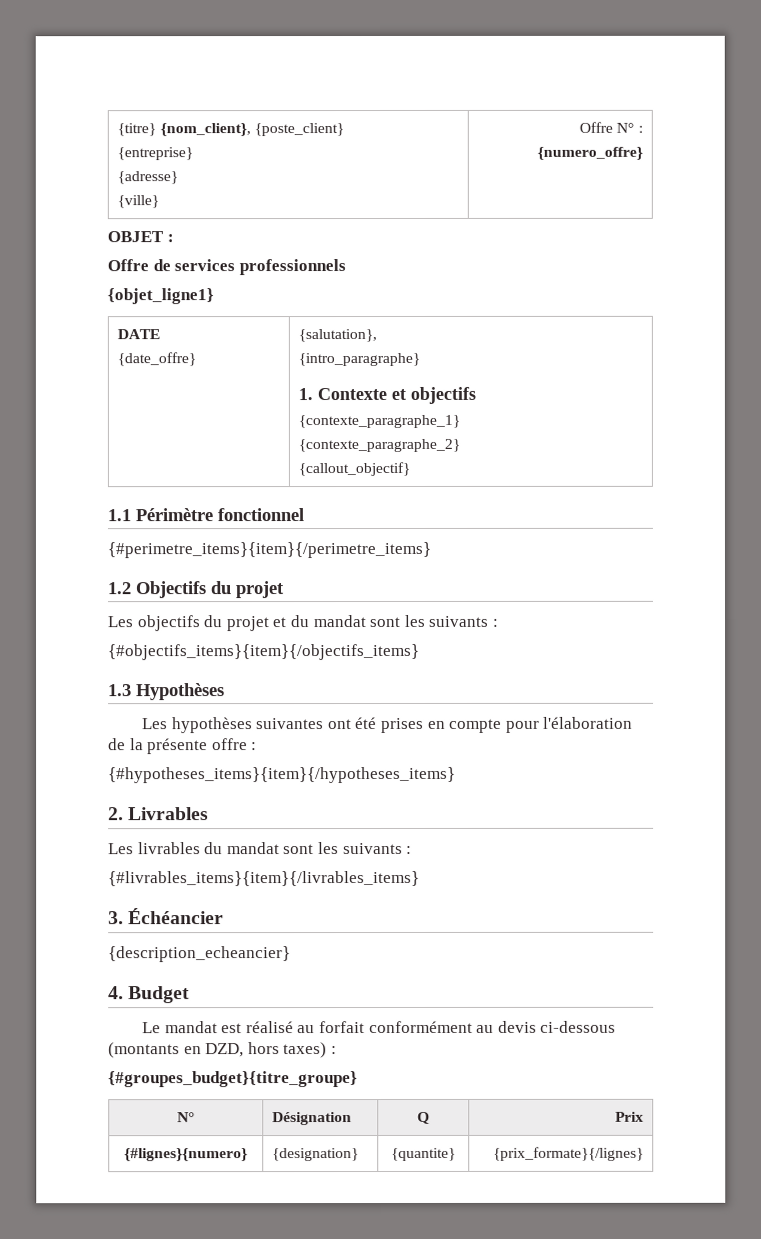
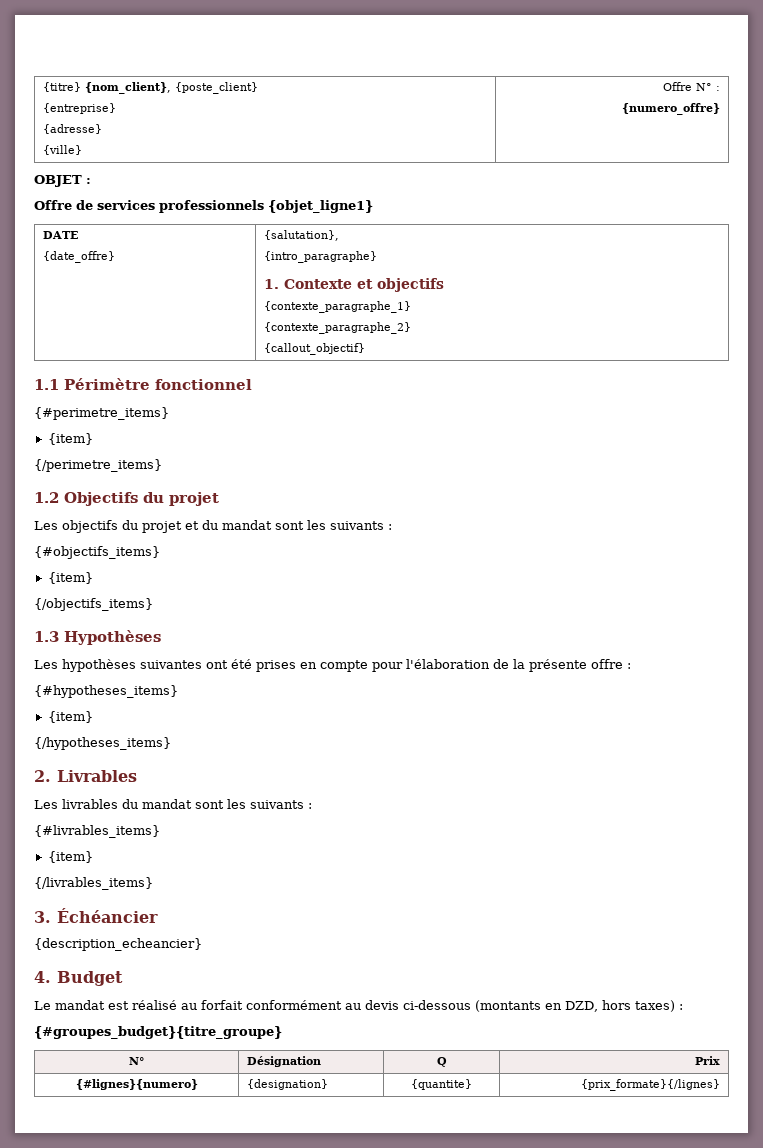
(346, 267) // -> (264, 206) none
[107,541,431,559] {#perimetre_items}{item}{/perimetre_items} -> [34,407,169,420] [47,433,93,445] [34,459,162,472] {#perimetre_items} // {item} // {/perimetre_items}
[108,643,420,661] {#objectifs_items}{item}{/objectifs_items} -> [34,546,160,559] [47,572,93,584] [34,598,153,611] {#objectifs_items} // {item} // {/objectifs_items}
[108,766,456,784] {#hypotheses_items}{item}{/hypotheses_items} -> [34,685,178,698] [47,711,93,723] [34,737,171,750] {#hypotheses_items} // {item} // {/hypotheses_items}
[108,870,420,887] {#livrables_items}{item}{/livrables_items} -> [34,825,160,838] [47,851,93,863] [34,877,153,890] {#livrables_items} // {item} // {/livrables_items}

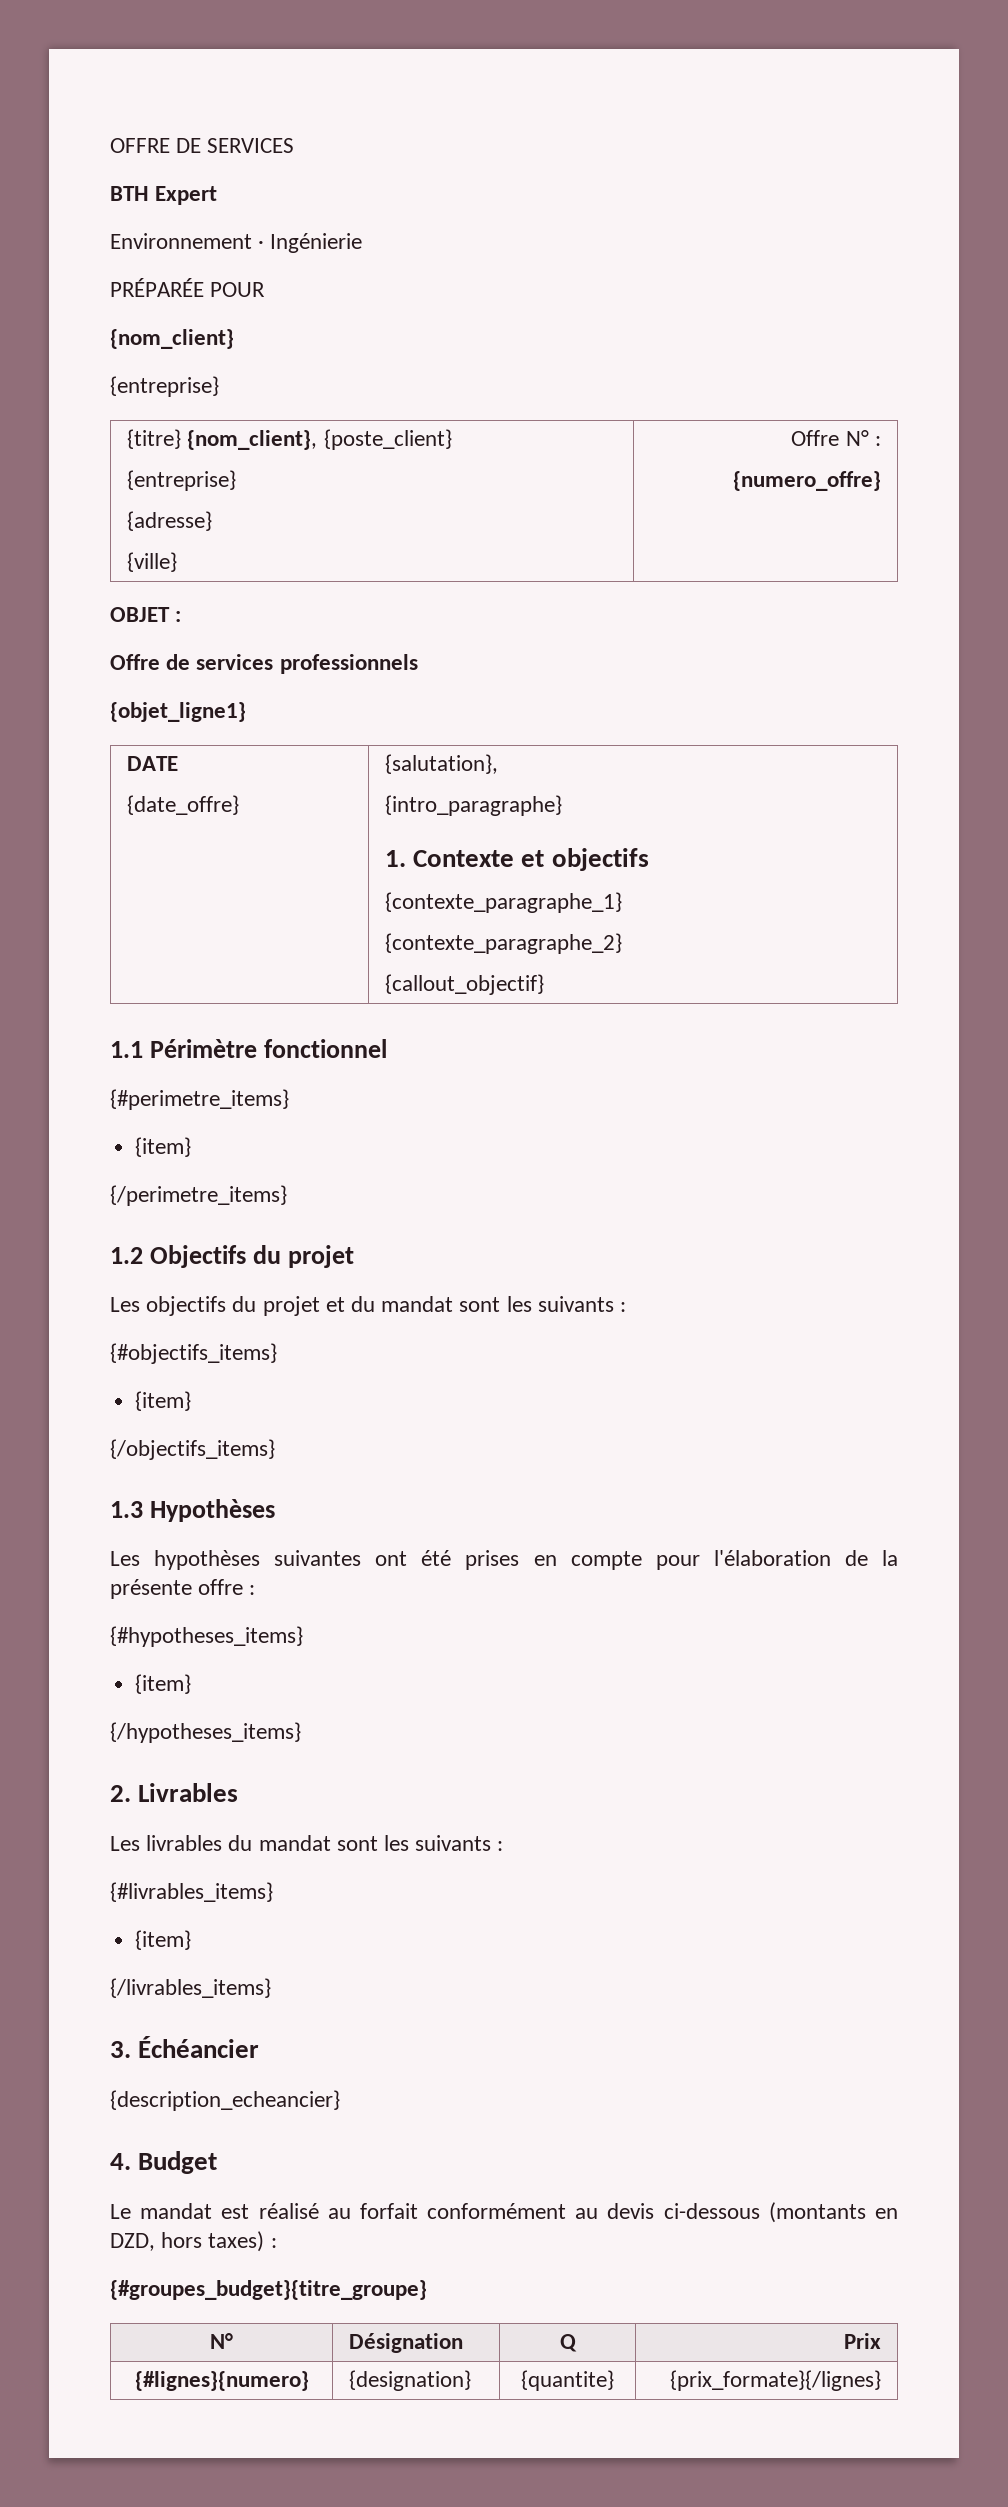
(43, 87) none -> [110,138,295,153] [110,186,218,205] [110,233,363,253] [110,278,266,297] [110,329,234,349] [110,376,219,397] OFFRE DE SERVICES // BTH Expert // Environnement · Ingénierie // PRÉPARÉE POUR // {nom_client} // {entreprise} //
(264, 206) none -> (418, 664) //

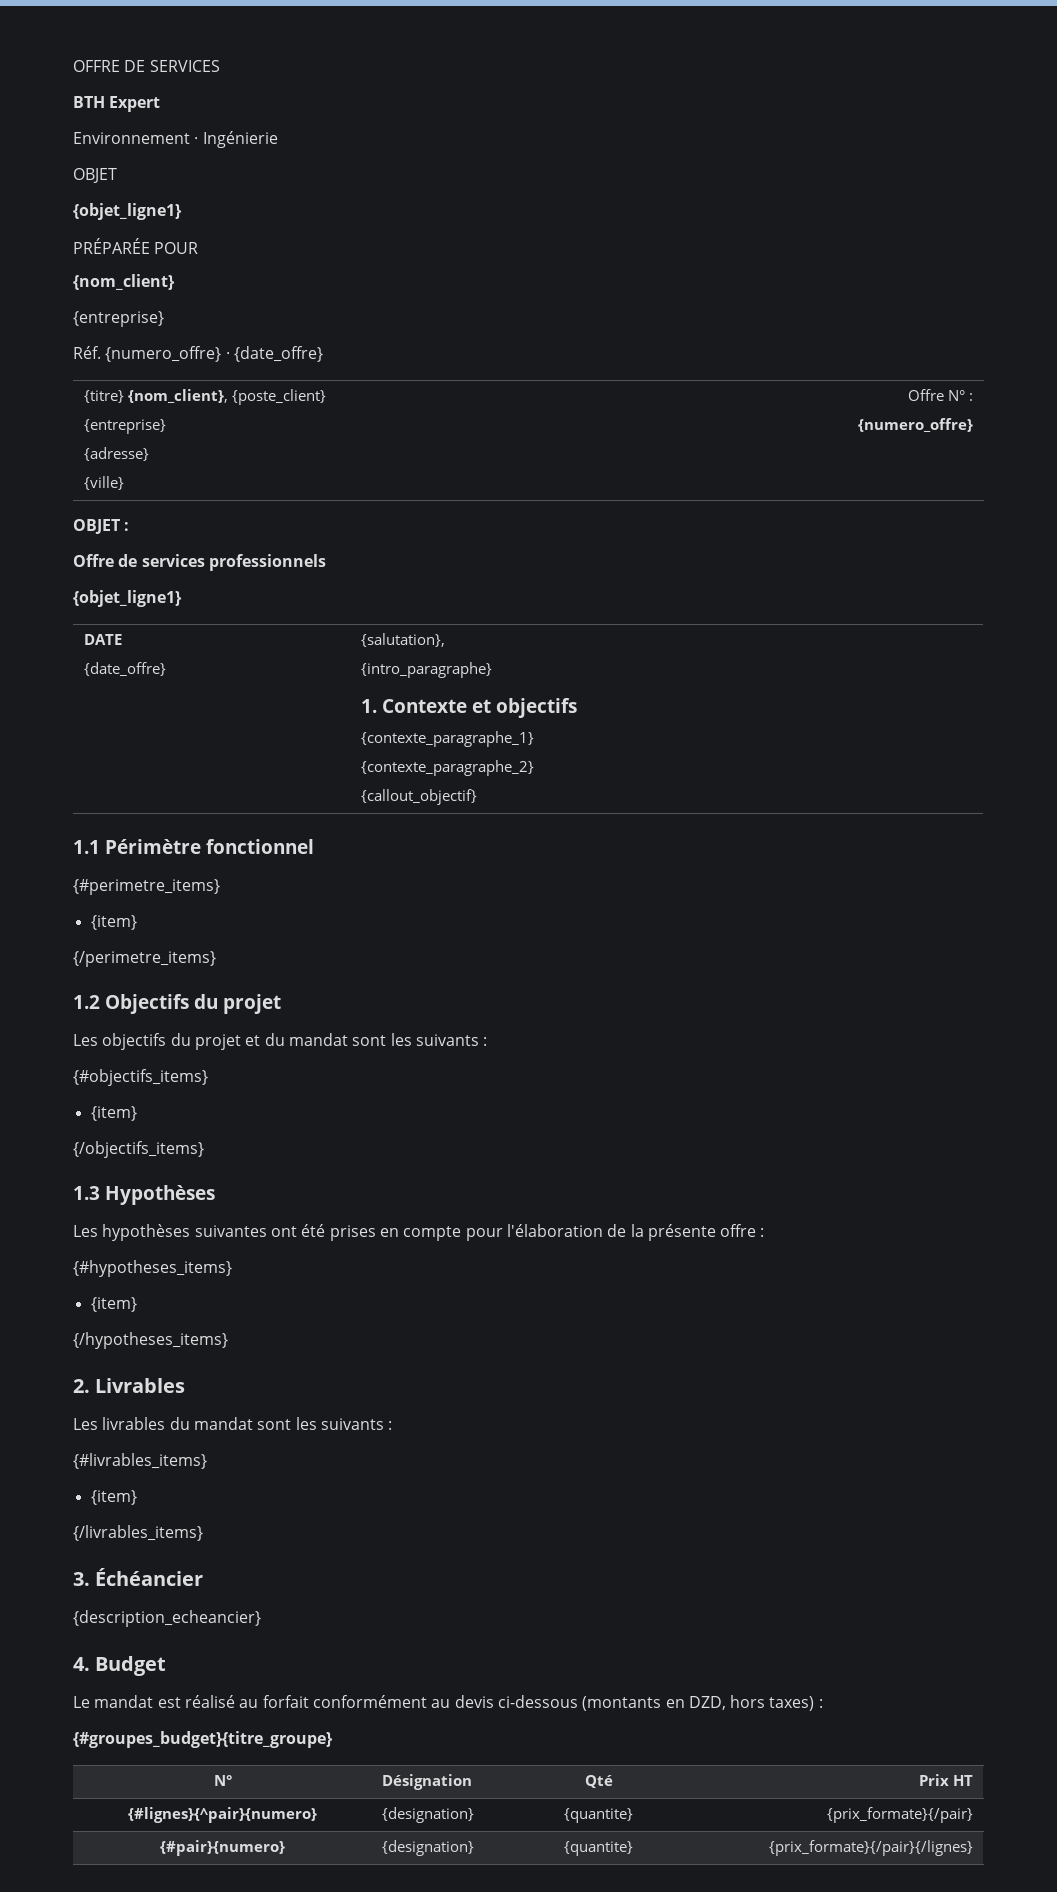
(363, 243) none -> [73,168,117,183] [73,203,182,220] // OBJET // {objet_ligne1}
(219, 386) none -> [73,346,323,362] // Réf. {numero_offre} · {date_offre}
[559,2334,577,2352] Q -> [584,1775,613,1788] Qté
[134,2371,309,2391] [349,2370,472,2391] [521,2370,614,2391] [669,2370,881,2391] // {#lignes}{numero} | {designation} | {quantite} | {prix_formate}{/lignes} -> [952,1775,973,1786] [128,1807,317,1823] [382,1807,475,1823] [564,1808,633,1823] [826,1807,973,1823] [160,1840,285,1856] [382,1840,475,1856] [564,1841,633,1856] [768,1840,973,1856] HT // {#lignes}{^pair}{numero} | {designation} | {quantite} | {prix_formate}{/pair} // {#pair}{numero} | {designation} | {quantite} | {prix_formate}{/pair}{/lignes}

